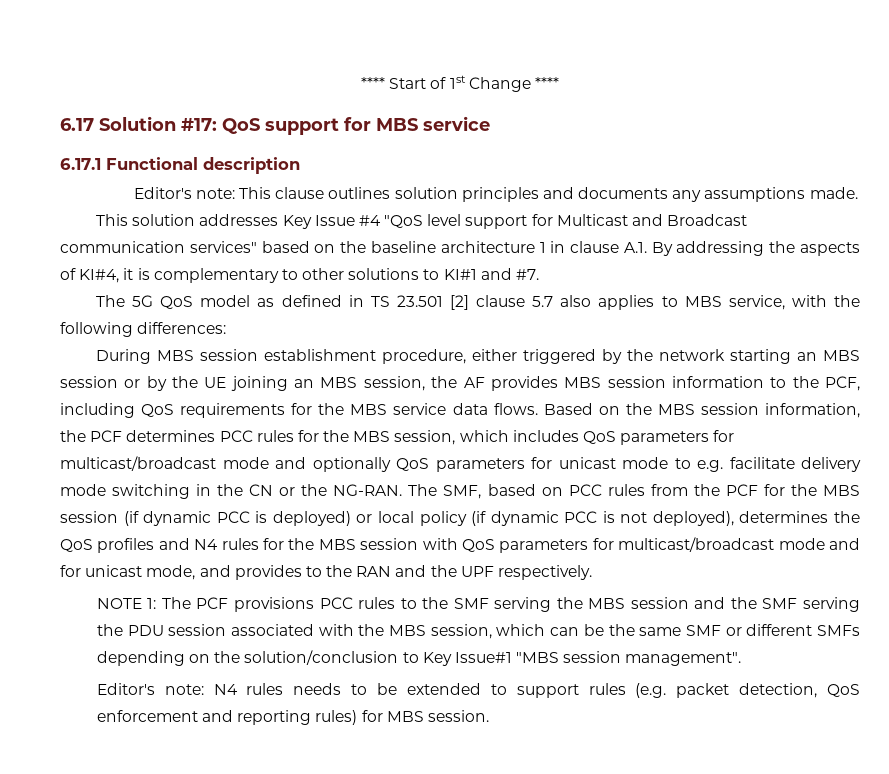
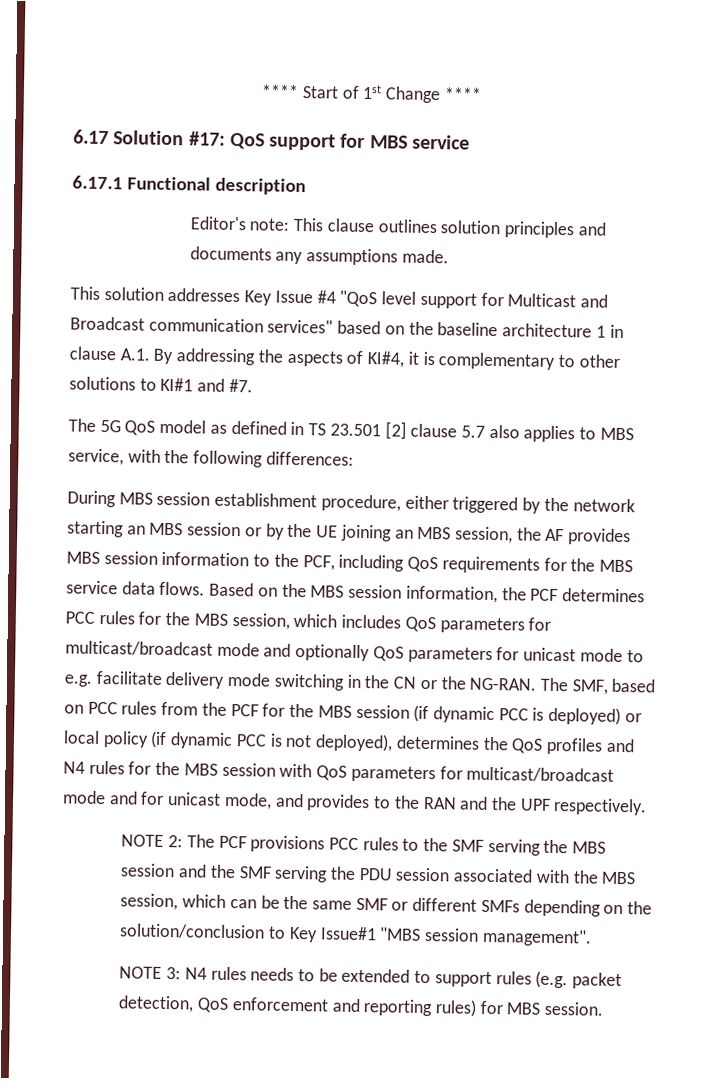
[147,598,157,609] 1: -> [168,835,184,848] 2:
[96,683,204,695] Editor's note: -> [119,966,182,980] NOTE 3:

